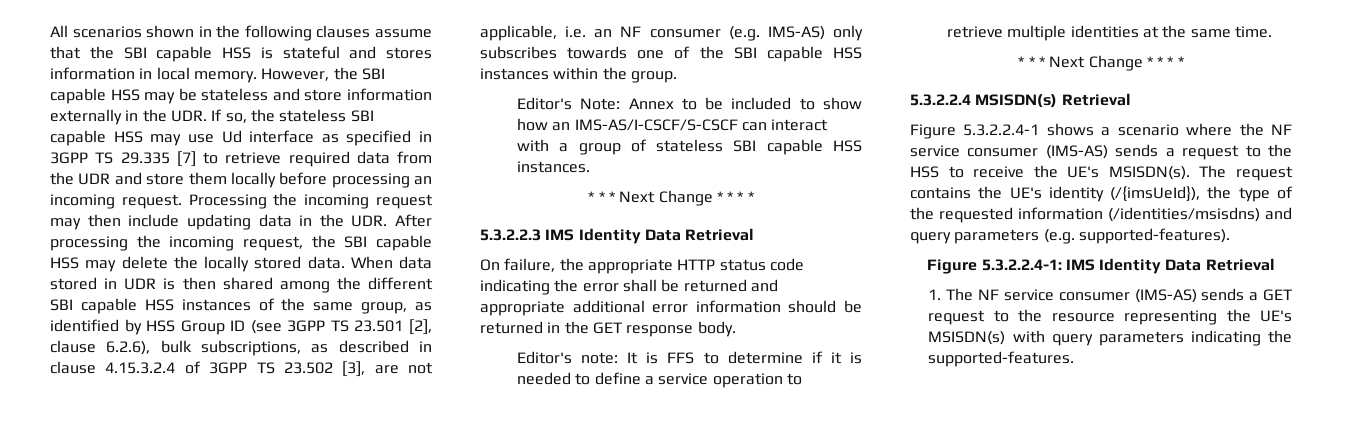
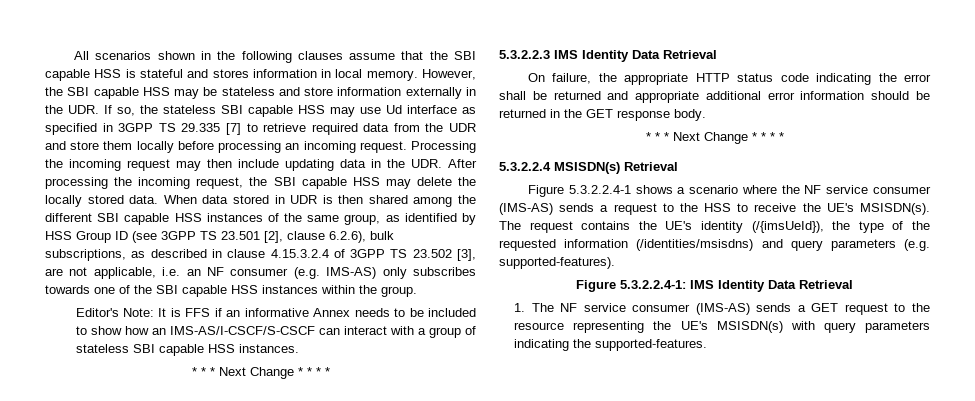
[628,98,674,110] Annex -> [158,308,390,317] It is FFS if an informative Annex needs
[516,351,862,364] [516,372,802,388] [946,25,1272,41] // Editor's note: It is FFS to determine if it is needed to define a service operation to retrieve multiple identities at the same time. -> (706, 115) none

